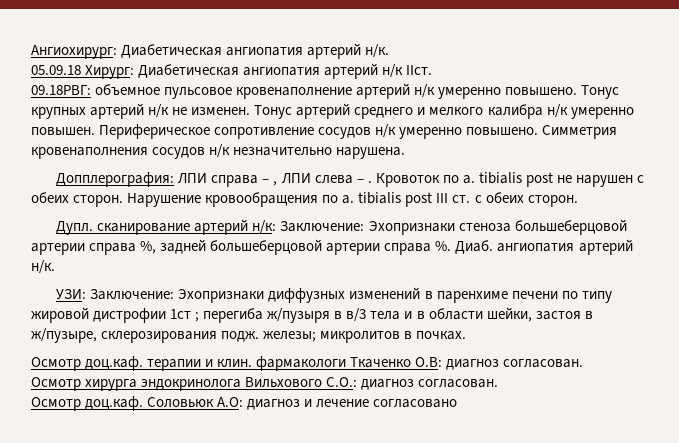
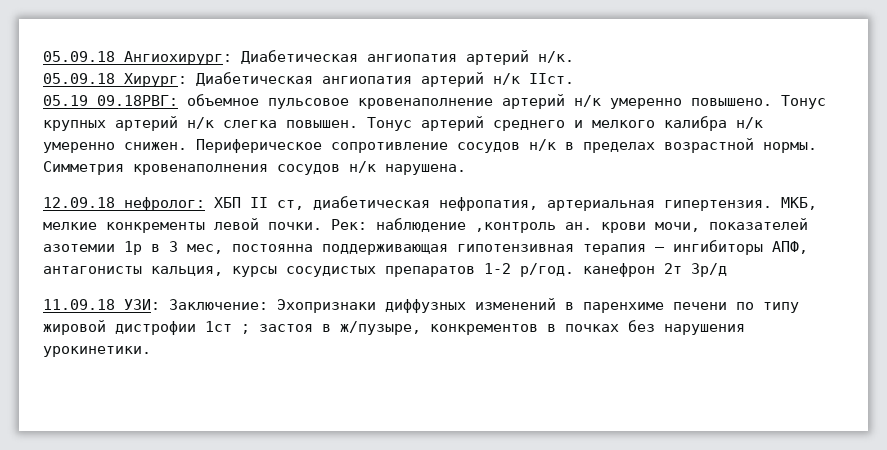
(31, 52) none -> [43,51,115,62] 05.09.18
(433, 70) none -> [43,95,88,106] 05.19
[172,107,251,115] не изменен. -> [223,120,358,128] слегка повышен.
[31,127,95,135] повышен. -> [124,142,187,150] снижен.
[399,127,539,139] умеренно повышено. -> [565,138,817,153] в пределах возрастной нормы.
[233,147,333,156] незначительно -> (376, 167) none
[56,172,645,187] [31,192,578,207] [56,219,627,235] [31,239,633,255] [31,260,55,274] Допплерография: ЛПИ справа – , ЛПИ слева – . Кровоток по а. tibialis роst не нарушен с обеих сторон. Нарушение кровообращения по а. tibialis роst III ст. с обеих сторон. // Дупл. сканирование артерий н/к: Заключение: Эхопризнаки стеноза большеберцовой артерии справа %, задней большеберцовой артерии справа %. Диаб. ангиопатия артерий н/к. // -> [43,196,817,211] [43,218,808,233] [43,240,808,255] [43,263,727,277] [43,299,115,310] 12.09.18 нефролог: ХБП II ст, диабетическая нефропатия, артериальная гипертензия. МКБ, мелкие конкременты левой почки. Рек: наблюдение ,контроль ан. крови мочи, показателей азотемии 1р в 3 мес, постоянна поддерживающая гипотензивная терапия – ингибиторы АПФ, антагонисты кальция, курсы сосудистых препаратов 1-2 р/год. канефрон 2т 3р/д // 11.09.18
[203,307,593,323] [31,328,467,343] [31,356,584,371] [31,377,499,391] [31,396,458,411] перегиба ж/пузыря в в/3 тела и в области шейки, застоя в ж/пузыре, склерозирования подж. железы; микролитов в почках. // Осмотр доц.каф. терапии и клин. фармакологи Ткаченко О.В: диагноз согласован. // Осмотр хирурга эндокринолога Вильхового С.О.: диагноз согласован. // Осмотр доц.каф. Соловьюк А.О: диагноз и лечение согласовано -> [259,320,745,335] [43,346,151,357] застоя в ж/пузыре, конкрементов в почках без нарушения урокинетики.

